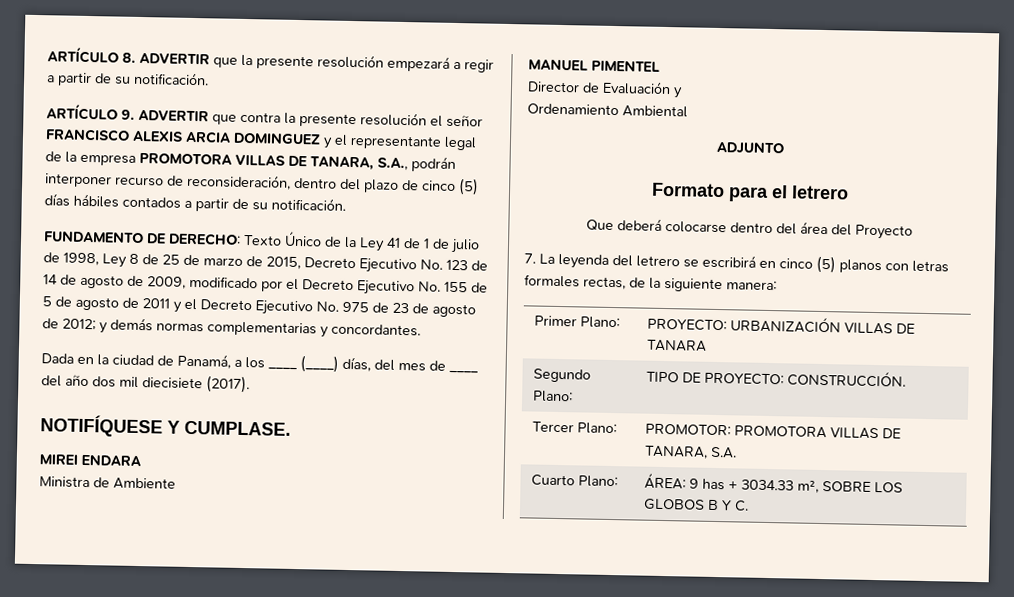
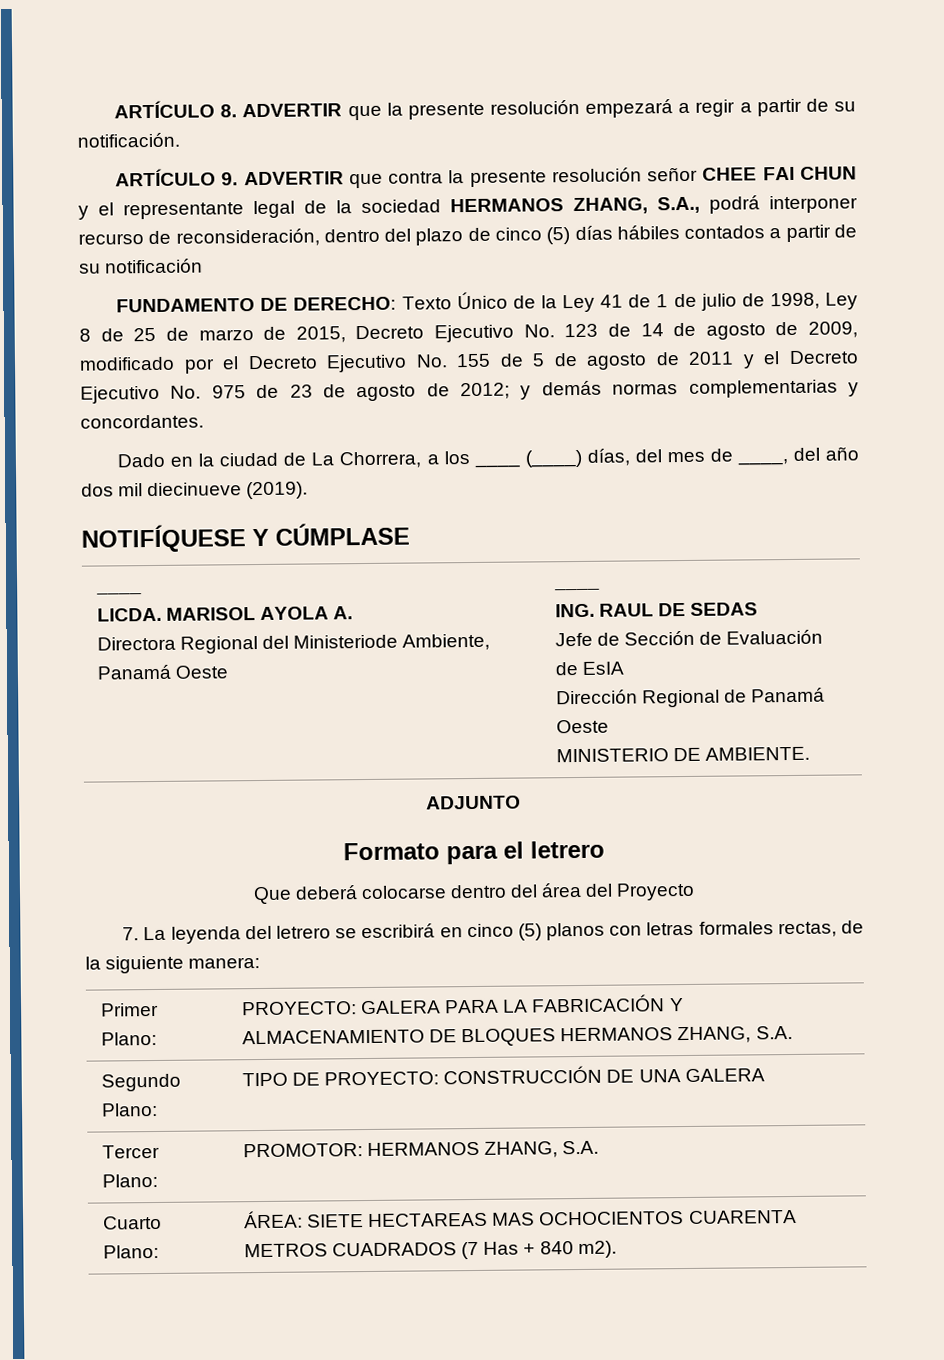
[430,114,483,128] [45,128,321,145] el señor FRANCISCO ALEXIS ARCIA DOMINGUEZ -> [647,166,857,182] señor CHEE FAI CHUN
[80,152,456,172] empresa PROMOTORA VILLAS DE TANARA, S.A., podrán -> [361,195,760,215] sociedad HERMANOS ZHANG, S.A., podrá
[271,197,346,211] notificación. -> [105,258,204,274] notificación
[41,353,74,364] Dada -> [117,453,166,468] Dado
[177,353,231,369] Panamá, -> [311,451,422,469] La Chorrera,
[449,370,479,374] ____ -> [736,459,788,466] ____,
[142,375,250,394] diecisiete (2017). -> [147,481,309,500] diecinueve (2019).
[184,420,291,436] [39,454,141,467] [39,476,176,490] [528,59,660,72] [527,80,683,99] [527,103,688,118] CUMPLASE. // MIREI ENDARA // Ministra de Ambiente // MANUEL PIMENTEL // Director de Evaluación y // Ordenamiento Ambiental -> [275,522,410,546] [95,592,142,595] [96,606,354,622] [96,633,491,654] [96,664,228,680] [553,587,600,591] [554,602,759,618] [554,629,824,647] [554,661,624,676] [555,687,826,708] [555,719,609,734] [555,746,811,763] CÚMPLASE // ____ // LICDA. MARISOL AYOLA A. // Directora Regional del Ministeriode Ambiente, Panamá Oeste | ____ // ING. RAUL DE SEDAS // Jefe de Sección de Evaluación de EsIA // Dirección Regional de Panamá Oeste // MINISTERIO DE AMBIENTE.
[730,315,916,335] [647,339,708,352] URBANIZACIÓN VILLAS DE TANARA -> [360,994,684,1015] [241,1025,793,1047] GALERA PARA LA FABRICACIÓN Y ALMACENAMIENTO DE BLOQUES HERMANOS ZHANG, S.A.
[787,369,907,388] CONSTRUCCIÓN. -> [443,1065,765,1085] CONSTRUCCIÓN DE UNA GALERA
[734,425,902,440] [644,445,709,459] PROMOTORA VILLAS DE TANARA, -> [366,1141,559,1158] HERMANOS ZHANG,
[689,478,904,493] [644,498,750,512] 9 has + 3034.33 m², SOBRE LOS GLOBOS B Y C. -> [306,1209,797,1228] [243,1240,617,1260] SIETE HECTAREAS MAS OCHOCIENTOS CUARENTA METROS CUADRADOS (7 Has + 840 m2).

